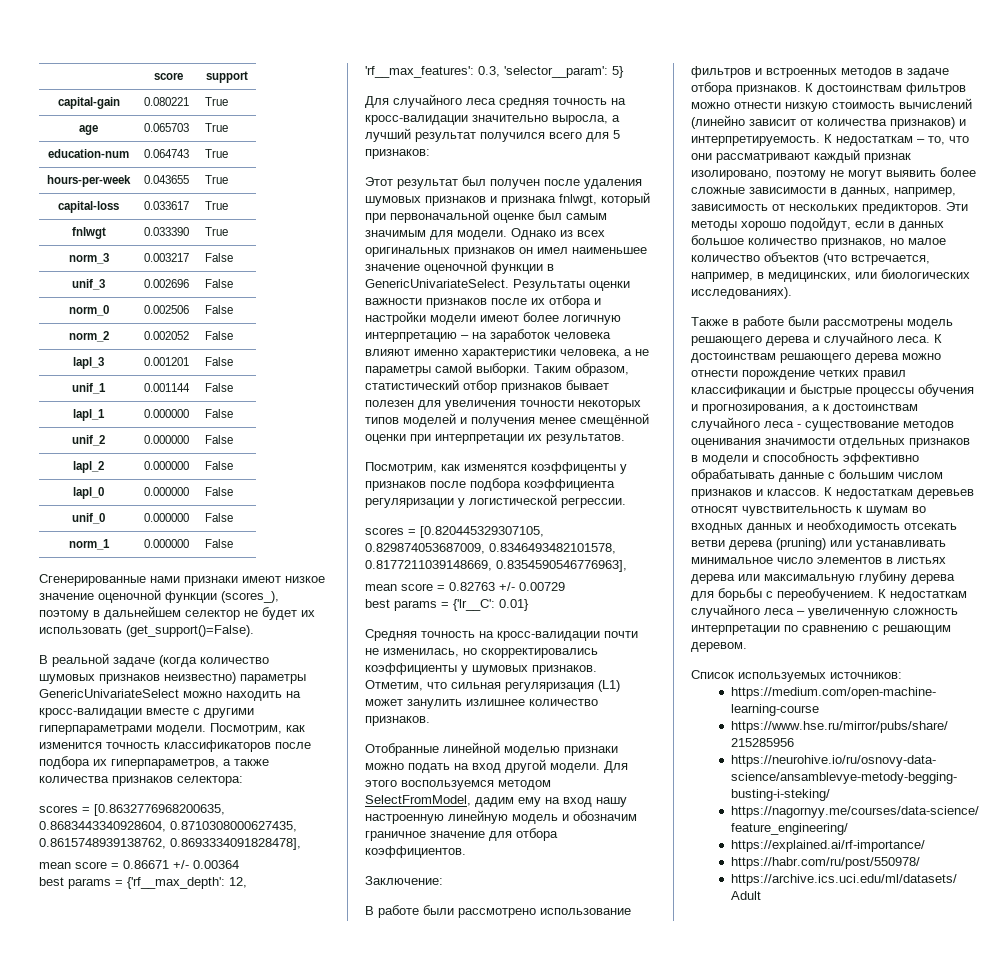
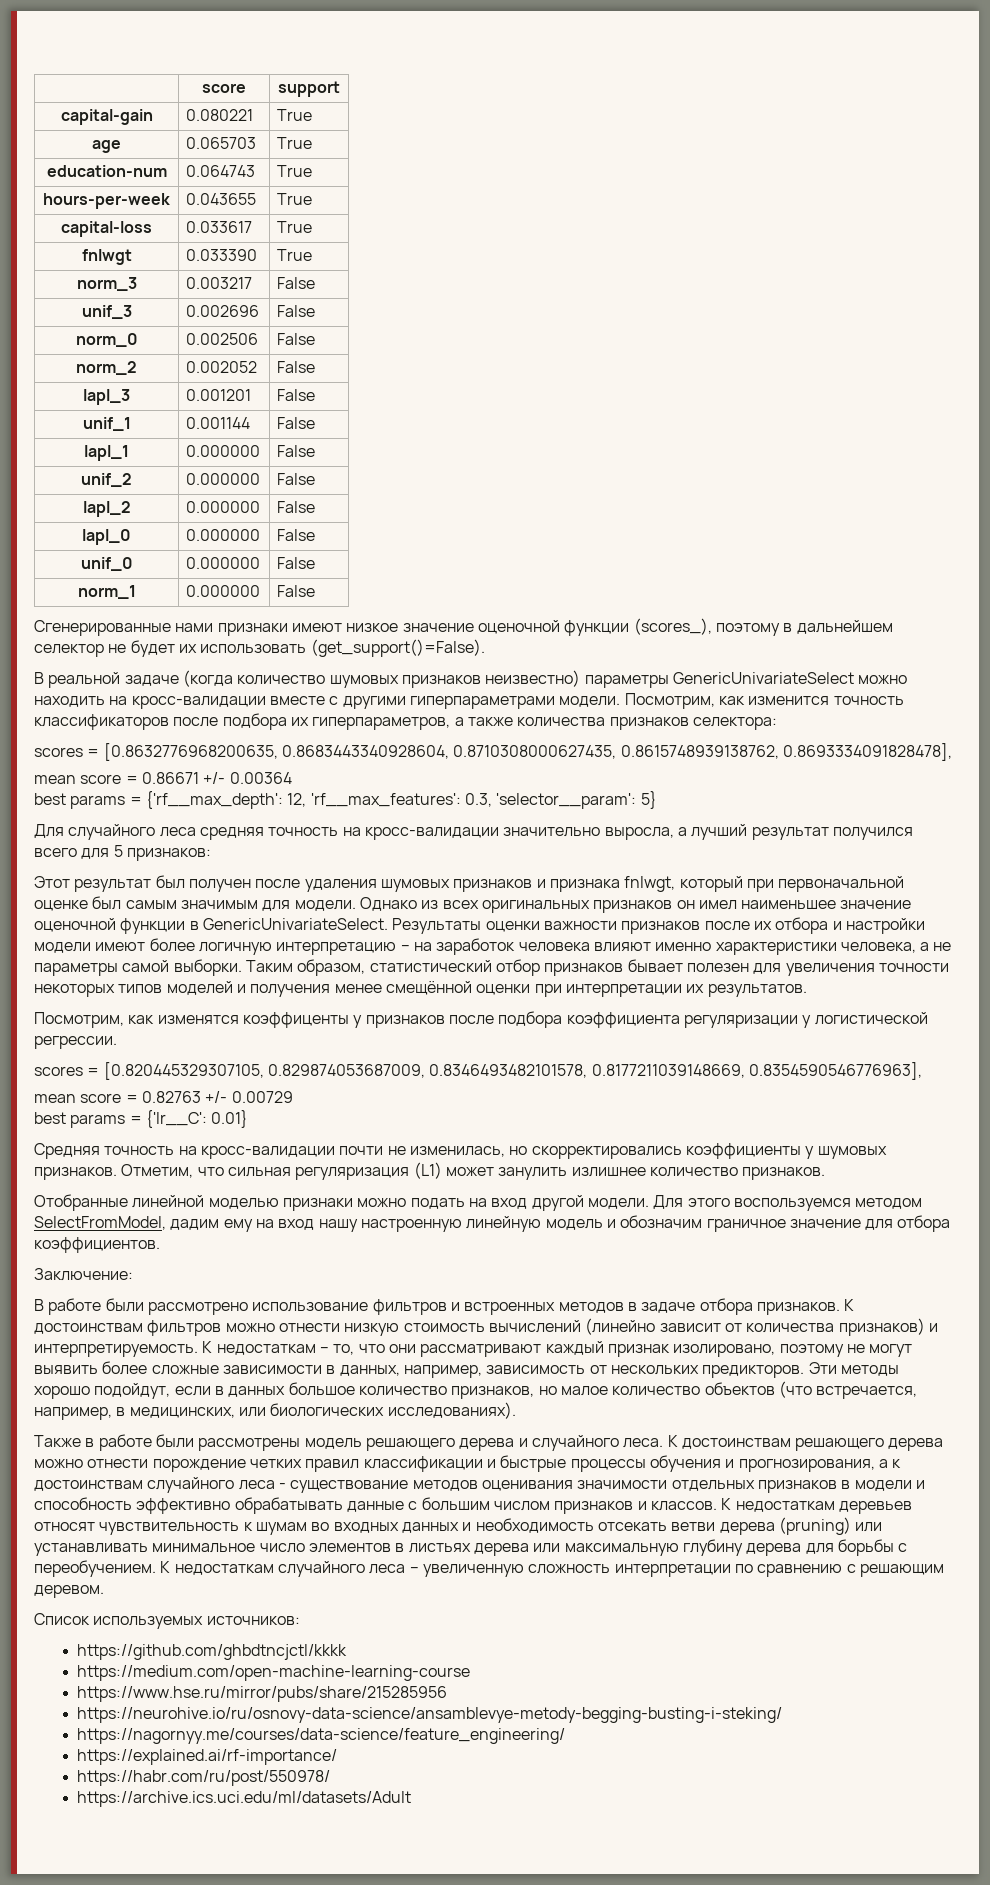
(902, 675) none -> [77,1644,348,1660] // https://github.com/ghbdtncjctl/kkkk

